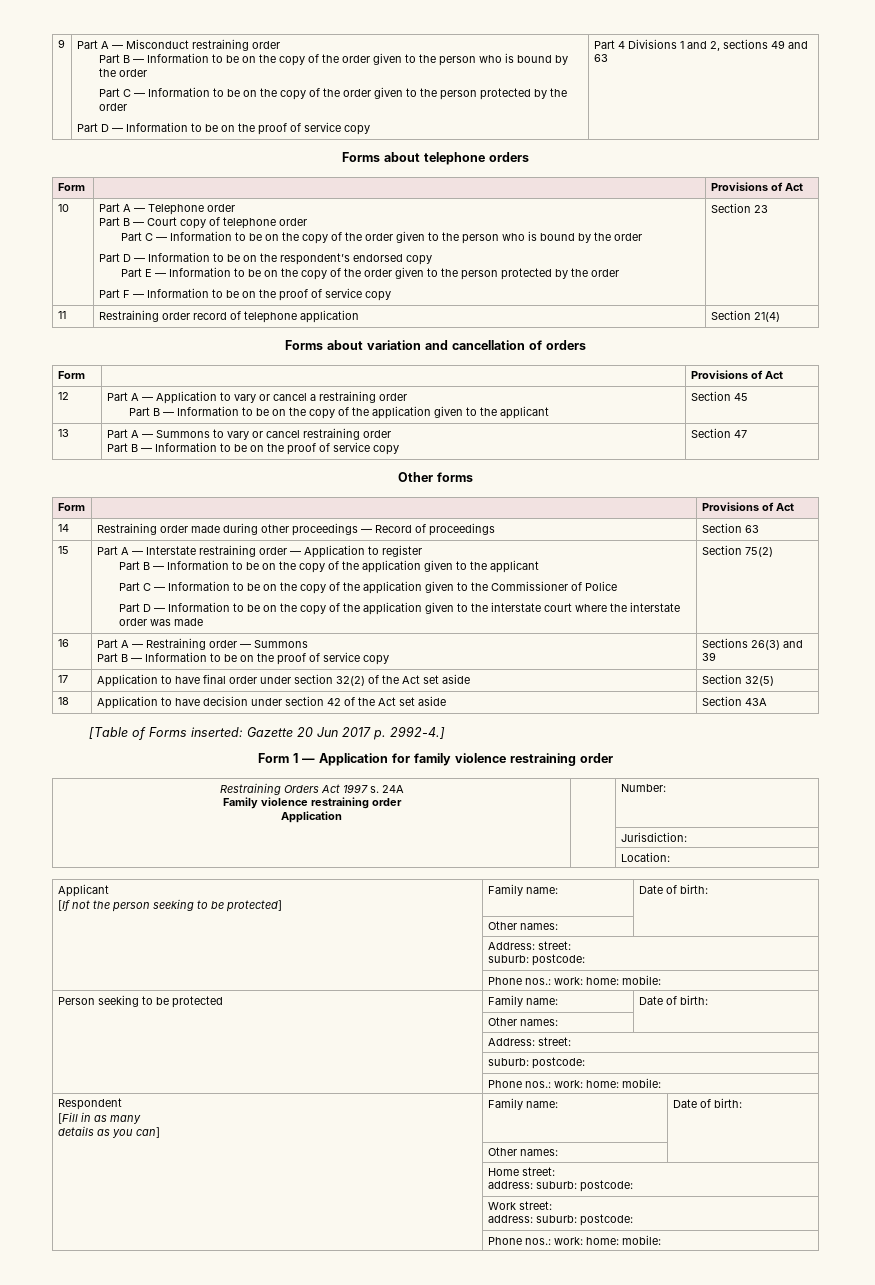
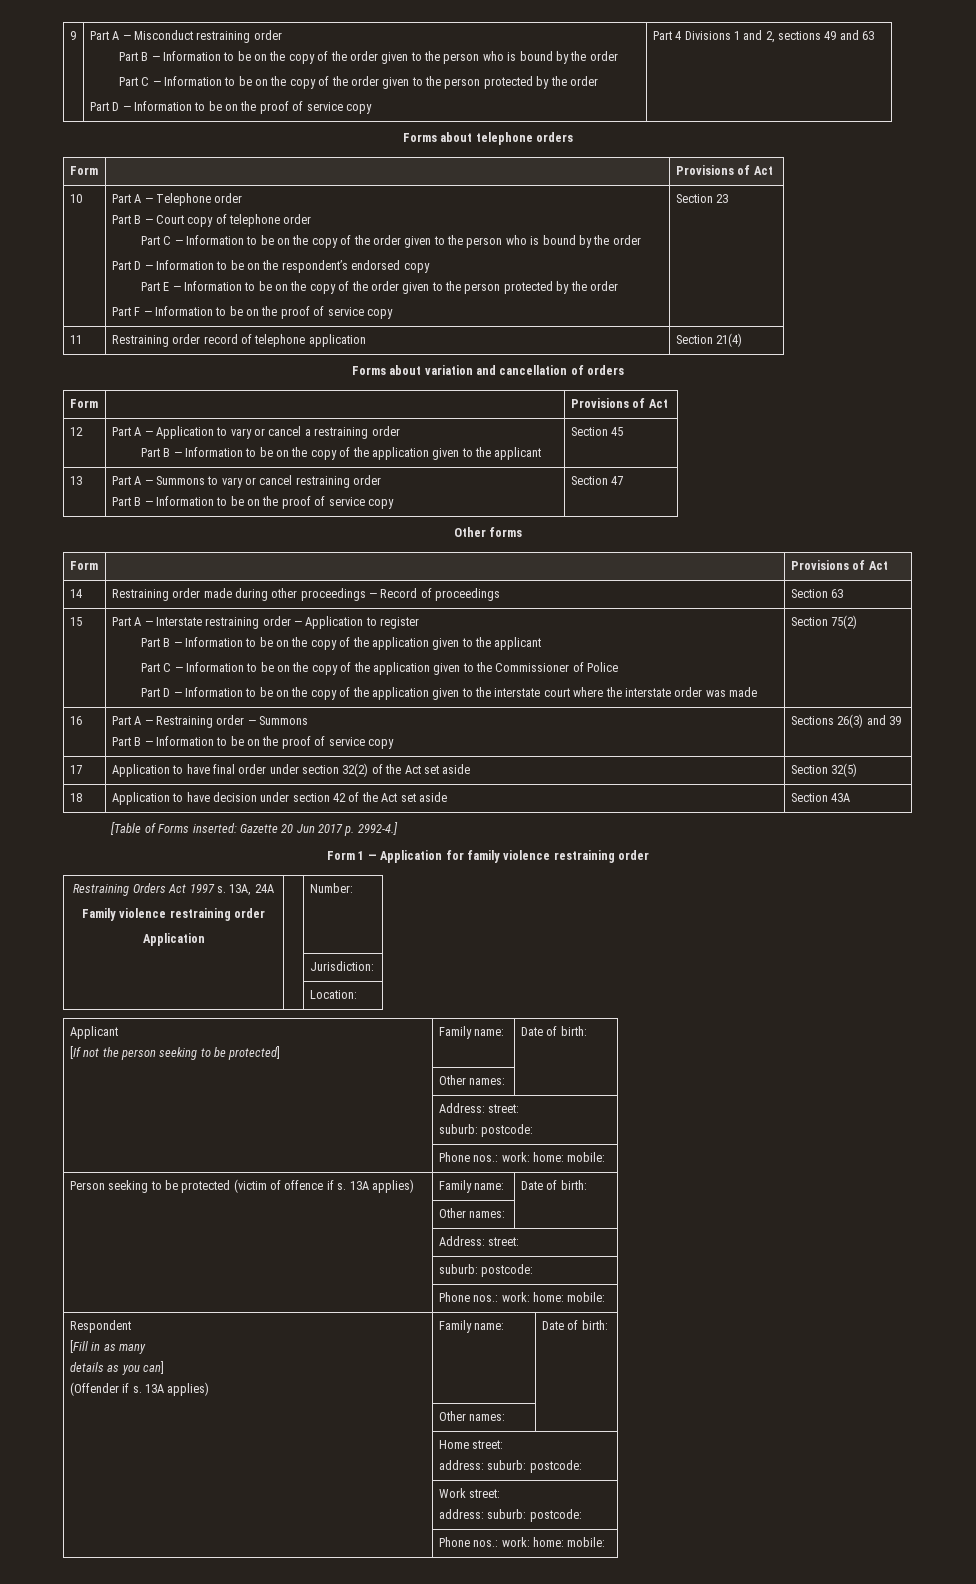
(379, 789) none -> [229,884,252,896] 13A,
(223, 1002) none -> [233,1179,414,1193] (victim of offence if s. 13A applies)
(160, 1132) none -> [69,1382,210,1396] // (Offender if s. 13A applies)

